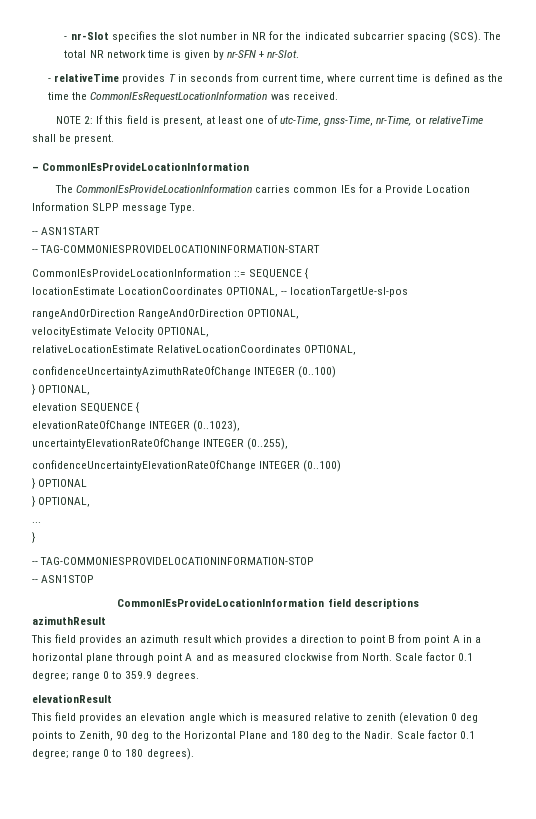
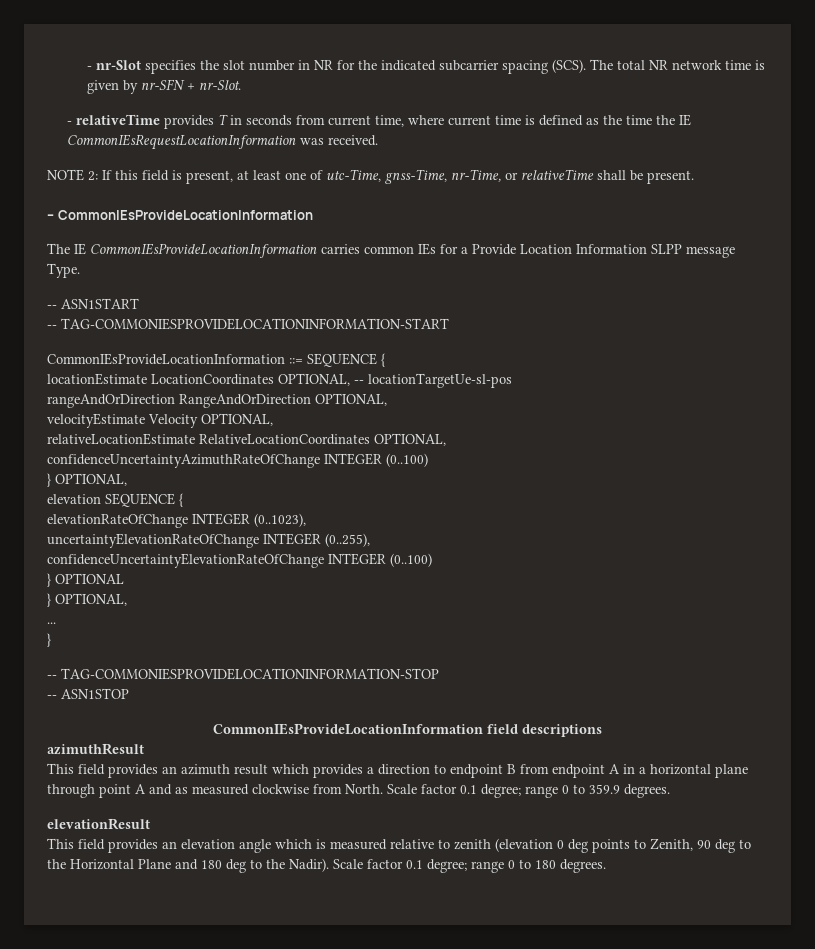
(88, 96) none -> [678,114,691,126] IE
(74, 189) none -> [74,243,86,255] IE
[360,635,386,645] point -> [450,764,503,778] endpoint
[424,635,450,645] point -> [552,764,605,778] endpoint
[364,731,394,739] Nadir. -> [289,858,329,872] Nadir).
[146,748,194,760] degrees). -> [560,859,606,873] degrees.

